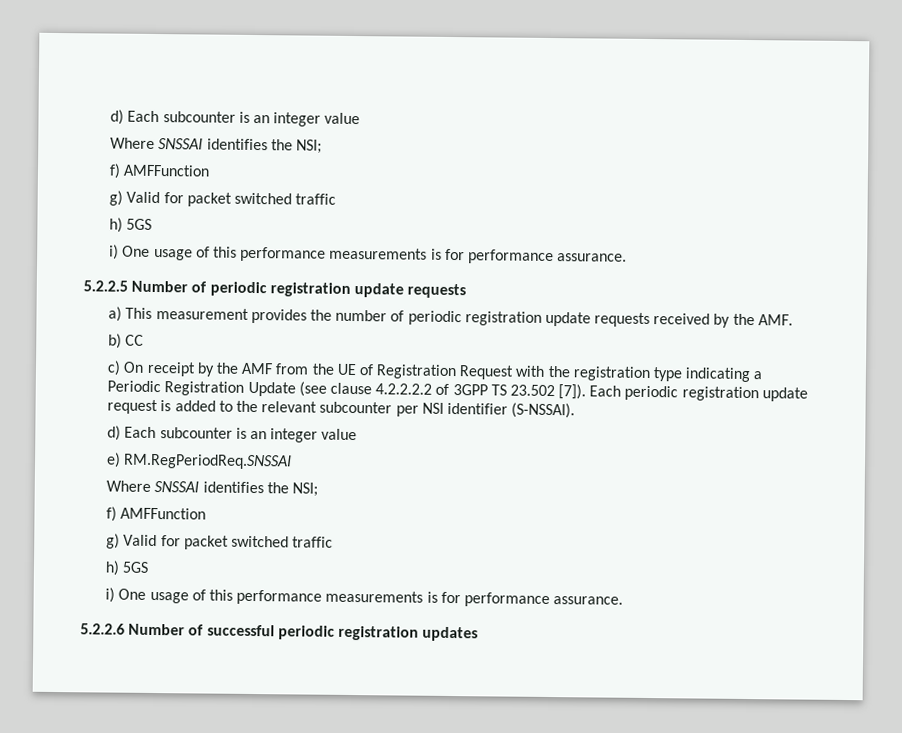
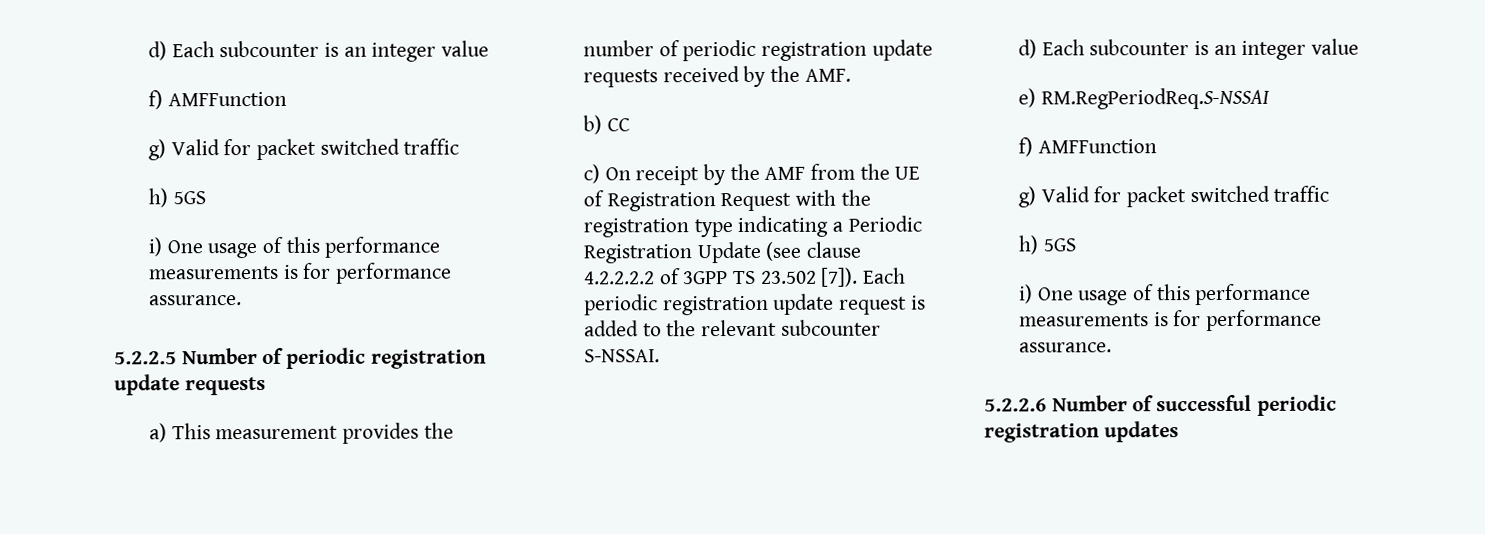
[110,109,361,127] [110,137,322,154] d) Each subcounter is an integer value // Where SNSSAI identifies the NSI; -> [148,40,490,62] d) Each subcounter is an integer value
[395,402,576,419] per NSI identifier (S-NSSAI). -> [584,349,661,363] S-NSSAI.
[123,453,293,470] [106,480,318,497] RM.RegPeriodReq.SNSSAI // Where SNSSAI identifies the NSI; -> [1040,87,1270,110] RM.RegPeriodReq.S-NSSAI

